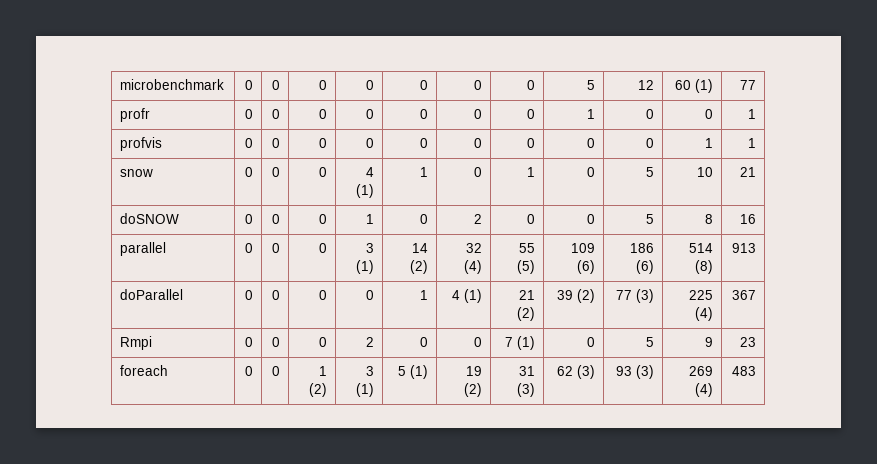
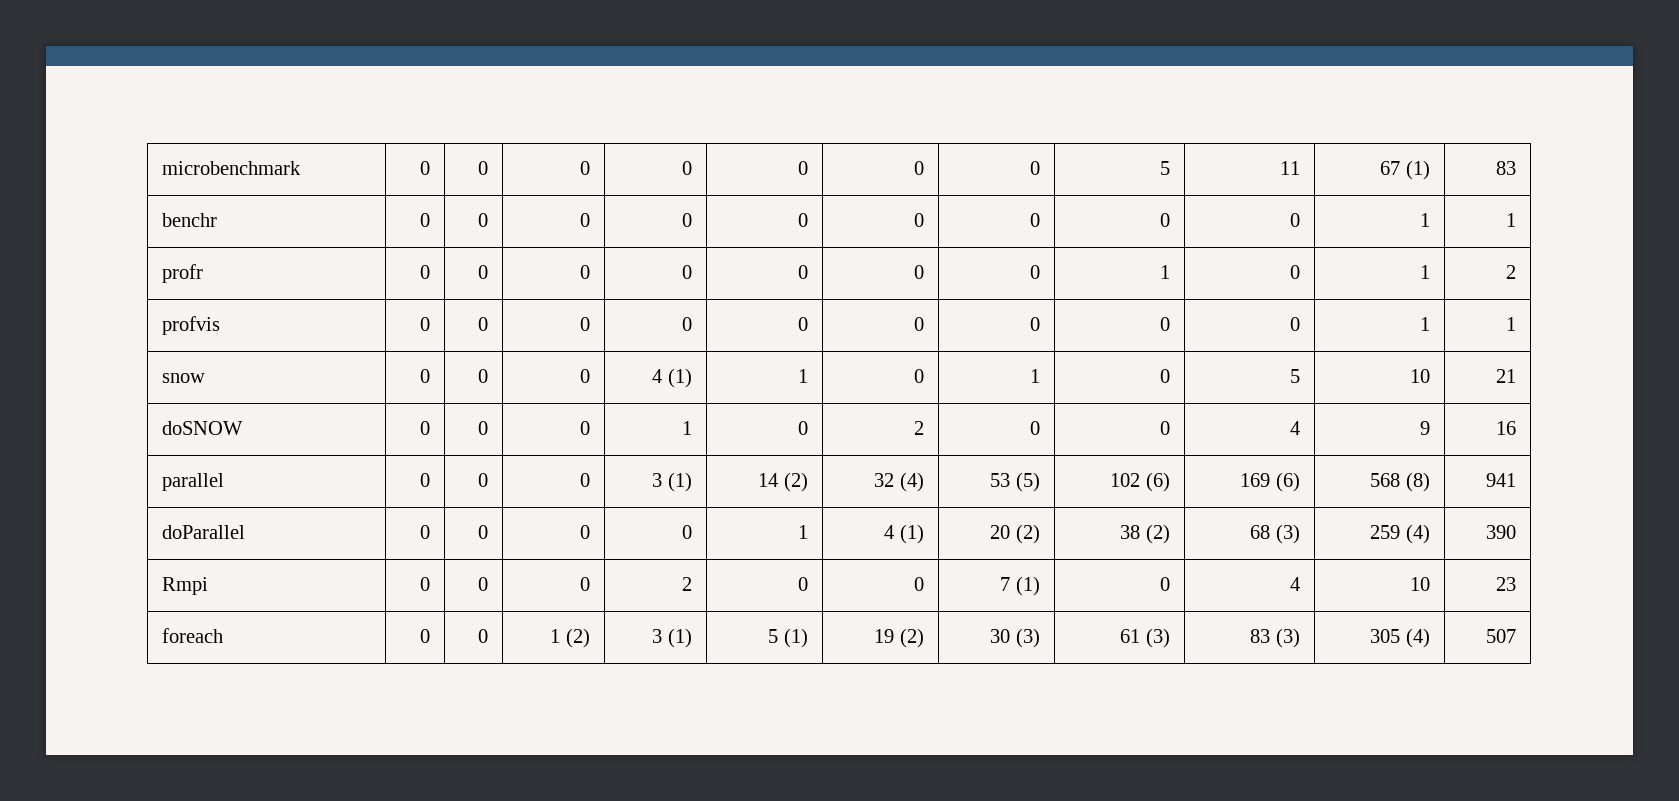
[637,80,654,90] [674,79,713,93] [739,80,756,90] 12 | 60 (1) | 77 -> [1280,161,1301,175] [1380,160,1431,180] [1496,161,1517,175] [161,213,217,227] [420,213,431,227] [478,213,489,227] [580,213,591,227] [682,213,693,227] [798,213,809,227] [914,213,925,227] [1030,213,1041,227] [1160,213,1171,227] [1290,213,1301,227] [1420,213,1431,227] [1506,213,1517,227] 11 | 67 (1) | 83 // benchr | 0 | 0 | 0 | 0 | 0 | 0 | 0 | 0 | 0 | 1 | 1
[704,109,713,119] [747,109,756,119] 0 | 1 -> [1420,265,1431,279] [1506,265,1517,279] 1 | 2
[645,214,654,224] [704,214,713,224] 5 | 8 -> [1290,421,1301,435] [1420,421,1431,435] 4 | 9
[518,243,535,253] 55 -> [990,473,1011,487] 53
[570,243,595,253] [576,260,595,274] [629,243,654,253] [635,260,654,274] [688,243,713,253] 109 (6) | 186 (6) | 514 -> [1110,472,1171,492] [1240,472,1301,492] [1370,473,1401,487] 102 (6) | 169 (6) | 568
[731,243,756,253] 913 -> [1486,473,1517,487] 941
[518,290,535,300] [516,307,535,321] [556,289,595,303] [615,289,654,303] [688,290,713,300] [694,307,713,321] [731,290,756,300] 21 (2) | 39 (2) | 77 (3) | 225 (4) | 367 -> [990,524,1041,544] [1120,524,1171,544] [1250,524,1301,544] [1370,524,1431,544] [1486,525,1517,539] 20 (2) | 38 (2) | 68 (3) | 259 (4) | 390
[645,337,654,347] [704,337,713,347] 5 | 9 -> [1290,577,1301,591] [1410,577,1431,591] 4 | 10
[518,366,535,376] [516,383,535,397] [556,365,595,379] [615,365,654,379] [688,366,713,376] [694,383,713,397] [731,366,756,376] 31 (3) | 62 (3) | 93 (3) | 269 (4) | 483 -> [990,628,1041,648] [1120,628,1171,648] [1250,628,1301,648] [1370,628,1431,648] [1486,629,1517,643] 30 (3) | 61 (3) | 83 (3) | 305 (4) | 507

